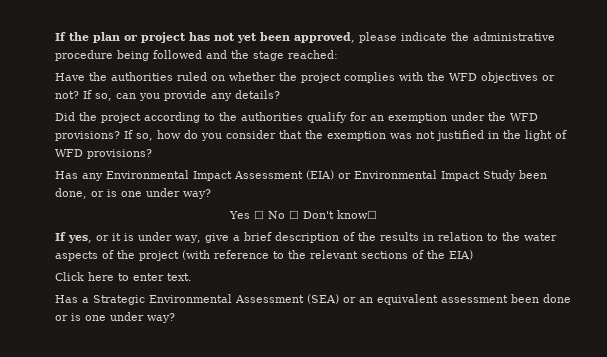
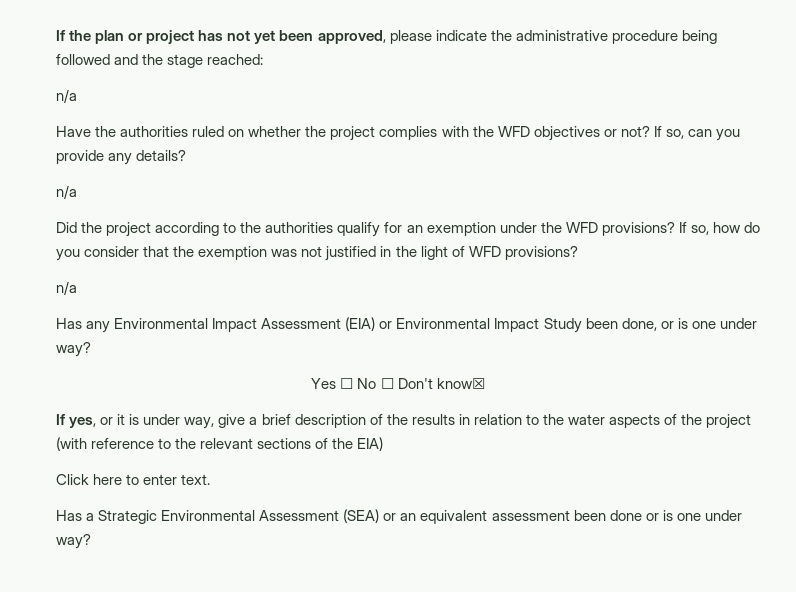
(338, 54) none -> [56,89,78,103] // n/a
(280, 94) none -> [56,185,78,199] // n/a
(152, 154) none -> [56,281,78,295] // n/a
[337,210,377,219] know☐ -> [436,378,485,389] know☒

